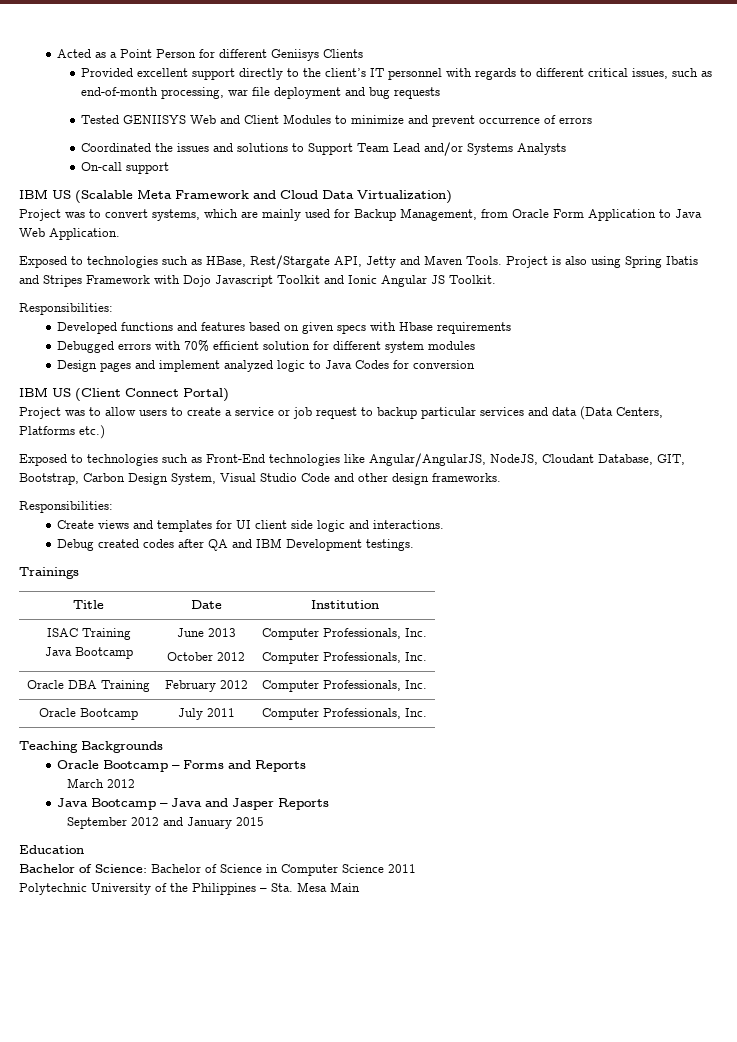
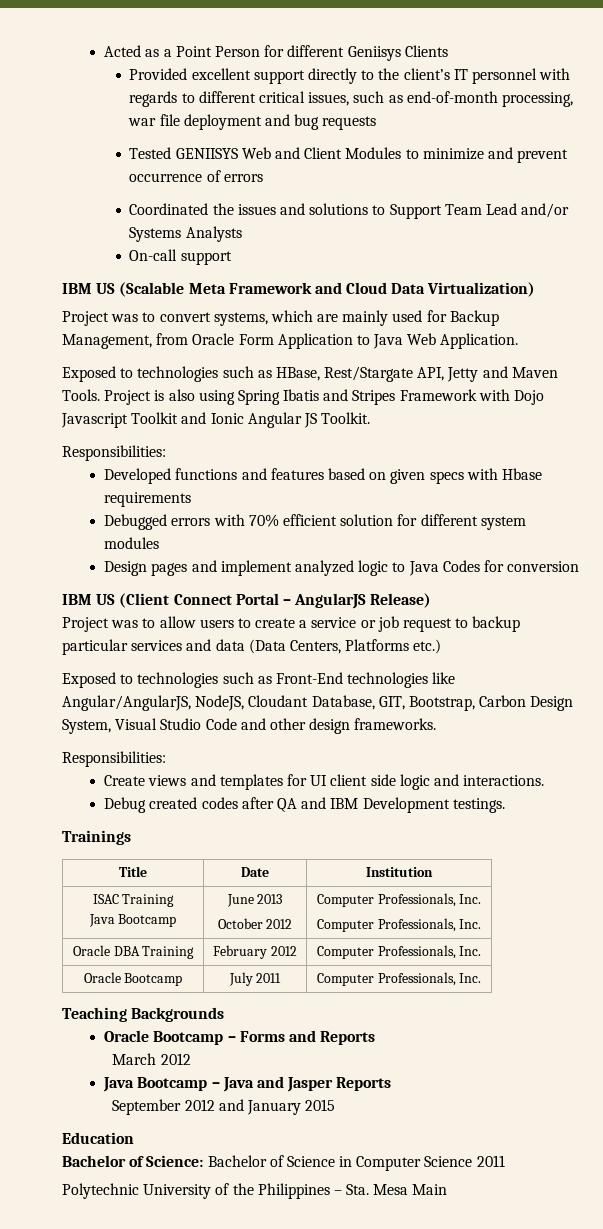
[183,388,229,402] Portal) -> [235,593,432,609] Portal – AngularJS Release)

